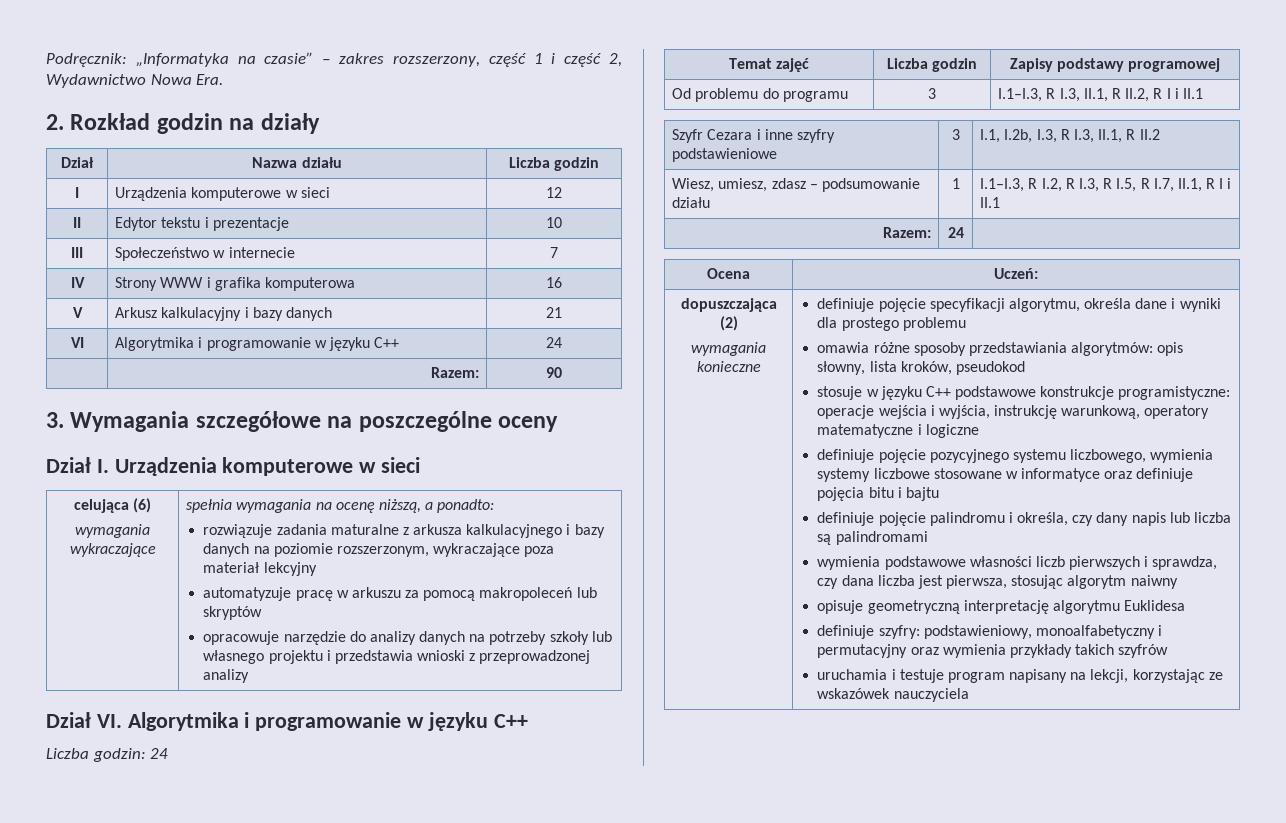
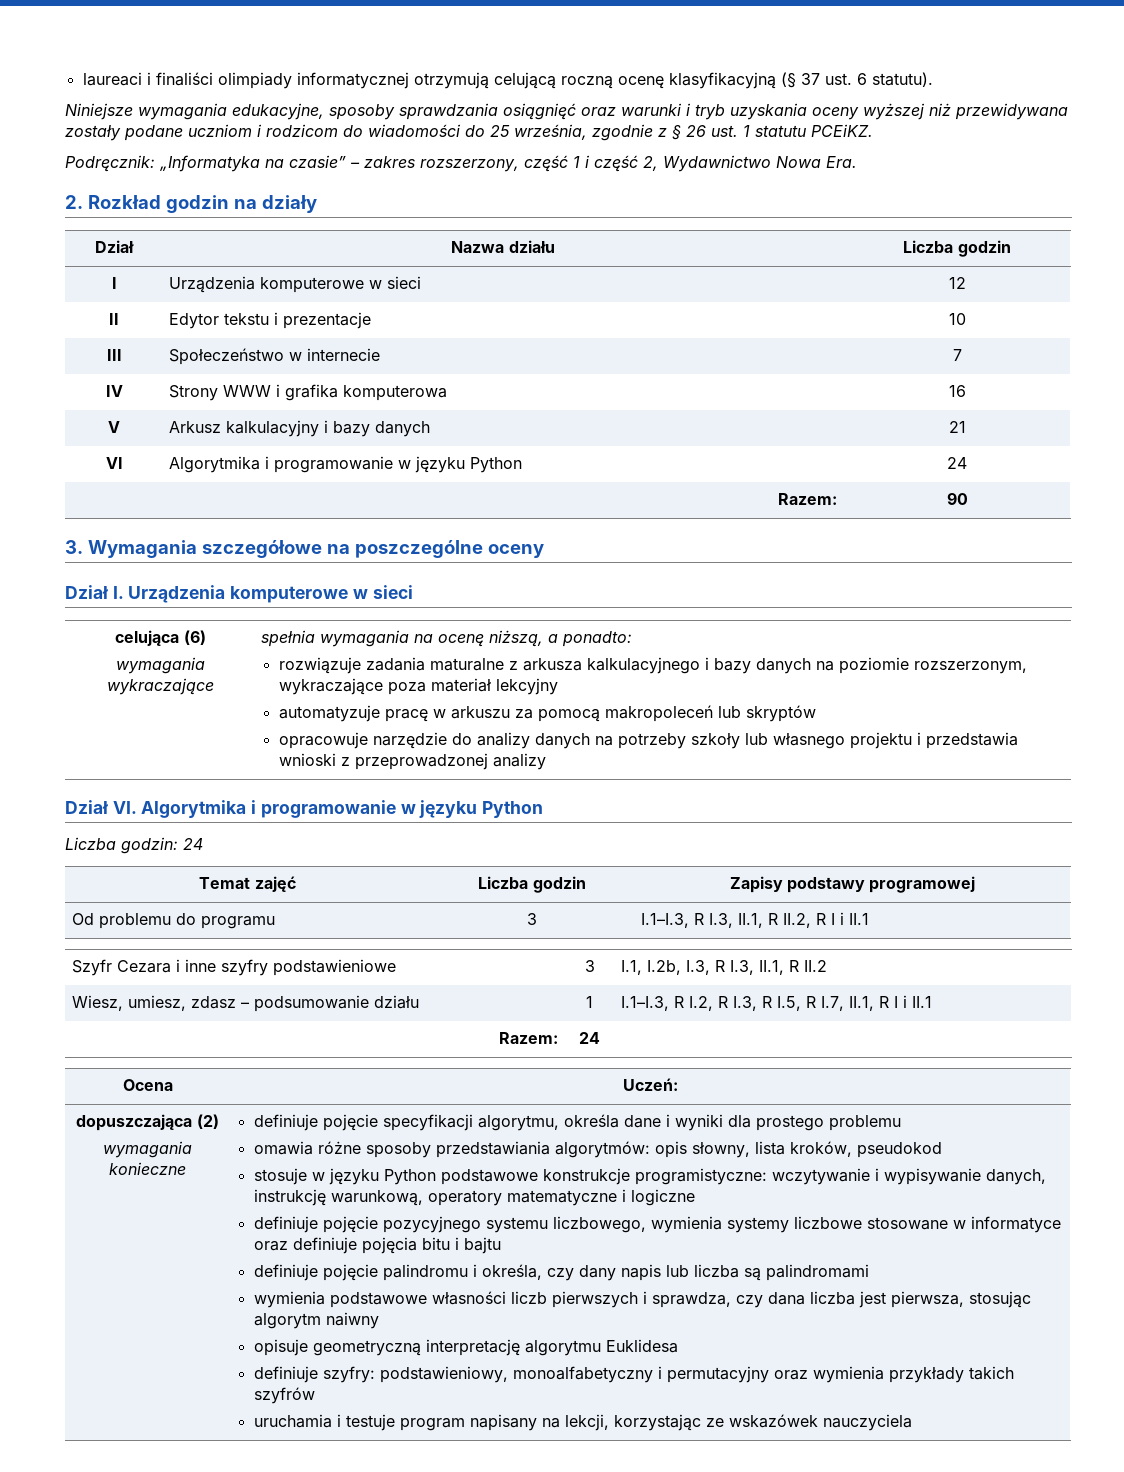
(46, 60) none -> [82,72,933,89] [65,103,1068,120] [65,124,873,141] laureaci i finaliści olimpiady informatycznej otrzymują celującą roczną ocenę klasyfikacyjną (§ 37 ust. 6 statutu). // Niniejsze wymagania edukacyjne, sposoby sprawdzania osiągnięć oraz warunki i tryb uzyskania oceny wyższej niż przewidywana zostały podane uczniom i rodzicom do wiadomości do 25 września, zgodnie z § 26 ust. 1 statutu PCEiKZ. //
[374,337,400,348] C++ -> [470,457,523,473] Python
[493,714,528,728] C++ -> [482,801,544,818] Python
[925,386,951,397] C++ -> [383,1169,436,1185] Python
[817,405,990,419] operacje wejścia i wyjścia, -> [771,1168,1046,1185] wczytywanie i wypisywanie danych,

